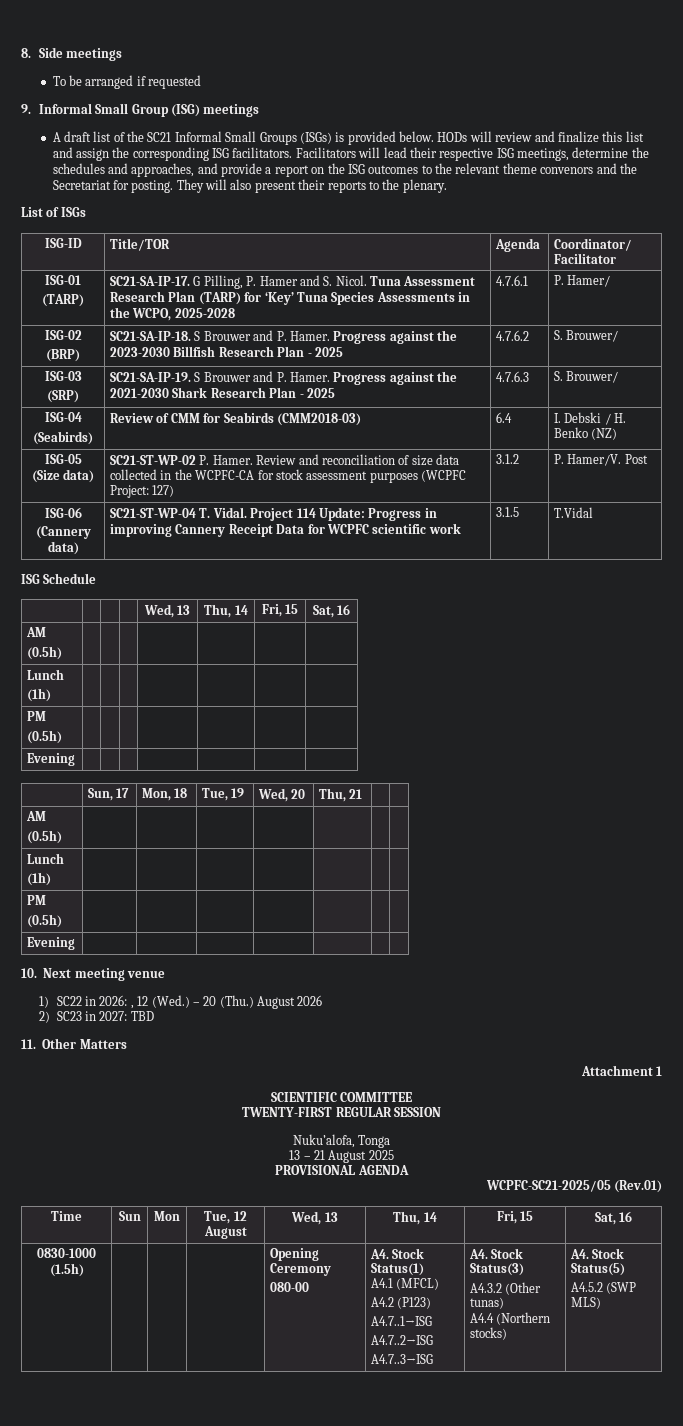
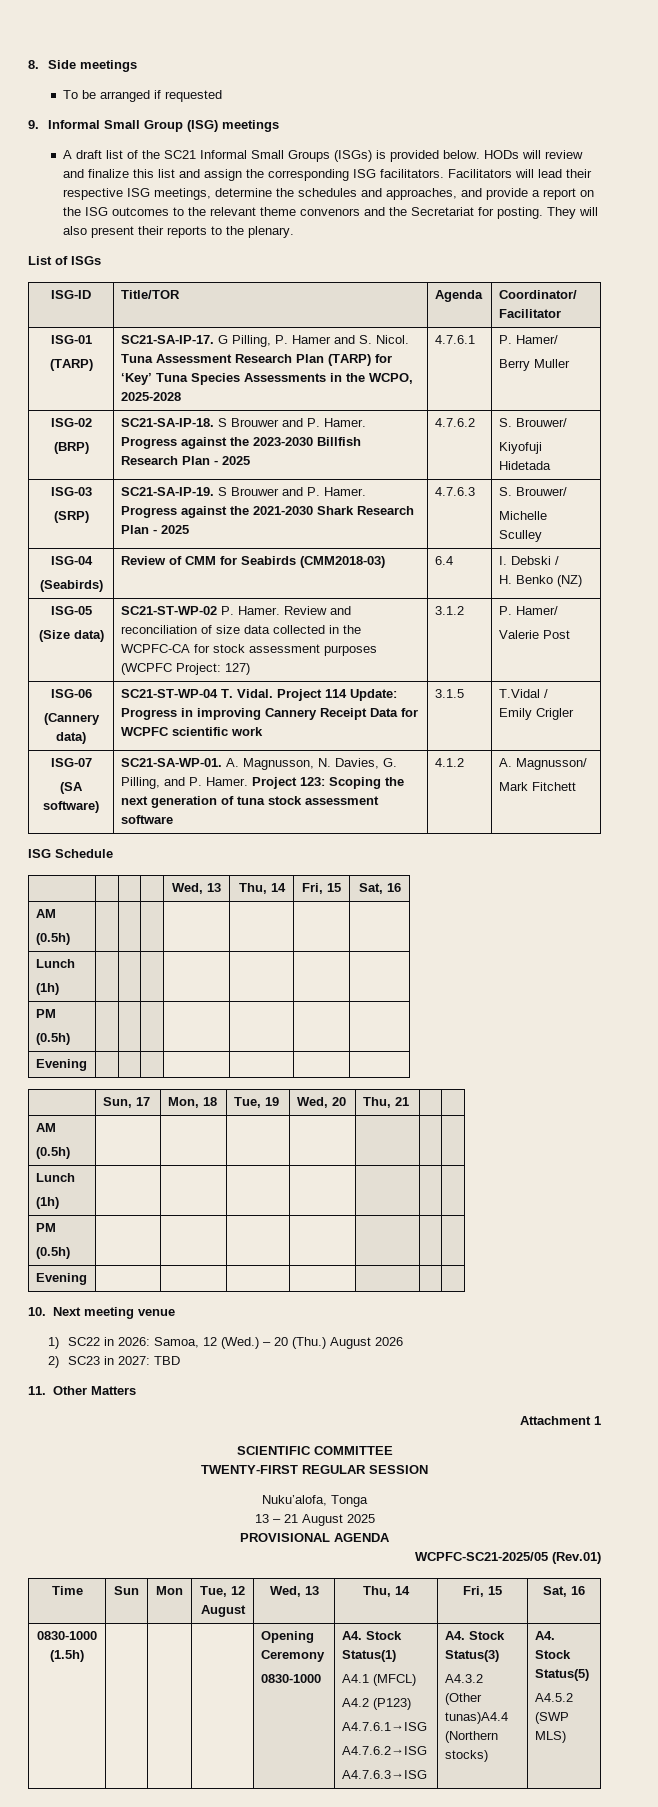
(611, 281) none -> [498,359,570,371] // Berry Muller
(619, 336) none -> [498,442,542,454] [498,461,551,470] // Kiyofuji Hidetada
(619, 377) none -> [498,511,547,520] [498,530,542,542] // Michelle Sculley
(611, 419) none -> (559, 560) //
[567,454,622,466] Hamer/V. -> [515,606,558,615] [498,630,539,639] Hamer/ // Valerie
(594, 512) none -> [543,689,548,698] [498,708,574,720] [50,758,92,767] [60,782,83,794] [43,801,99,813] [120,758,397,770] [120,777,404,789] [120,796,379,808] [120,815,173,824] [434,758,464,767] [498,758,587,770] [498,782,576,791] / // Emily Crigler // ISG-07 // (SA software) | SC21-SA-WP-01. A. Magnusson, N. Davies, G. Pilling, and P. Hamer. Project 123: Scoping the next generation of tuna stock assessment software | 4.1.2 | A. Magnusson/ // Mark Fitchett
[130,1005,134,1009] , -> [154,1337,200,1348] Samoa,
[270,1282,310,1292] 080-00 -> [260,1674,321,1683] 0830-1000
[371,1316,433,1326] [371,1335,434,1345] [371,1354,434,1364] A4.7..1→ISG // A4.7..2→ISG // A4.7..3→ISG -> [341,1722,427,1731] [341,1746,427,1755] [341,1770,427,1779] A4.7.6.1→ISG // A4.7.6.2→ISG // A4.7.6.3→ISG
[470,1297,505,1309] [470,1313,495,1323] tunas) // A4.4 -> [444,1712,508,1724] tunas)A4.4

